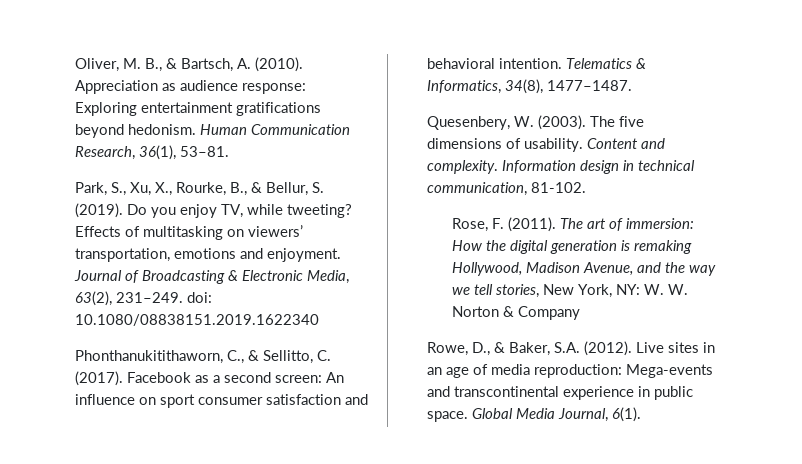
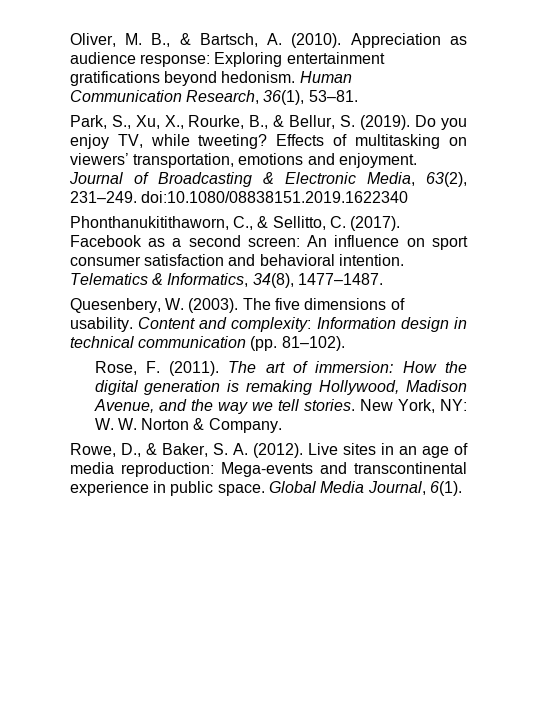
[187,292,213,303] [75,314,320,326] doi: 10.1080/08838151.2019.1622340 -> [141,191,409,203] doi:10.1080/08838151.2019.1622340
[427,160,499,174] complexity. -> [231,317,312,332] complexity:
[427,182,587,196] communication, 81-102. -> [138,336,345,351] communication (pp. 81–102).
[495,284,539,298] stories, -> [303,399,355,411] stories.
[517,306,580,320] Company -> [208,418,282,433] Company.
[554,342,581,353] S.A. -> [212,443,248,455] S. A.

